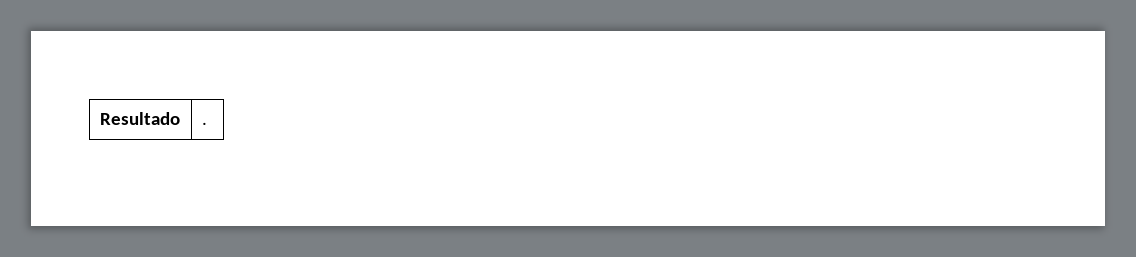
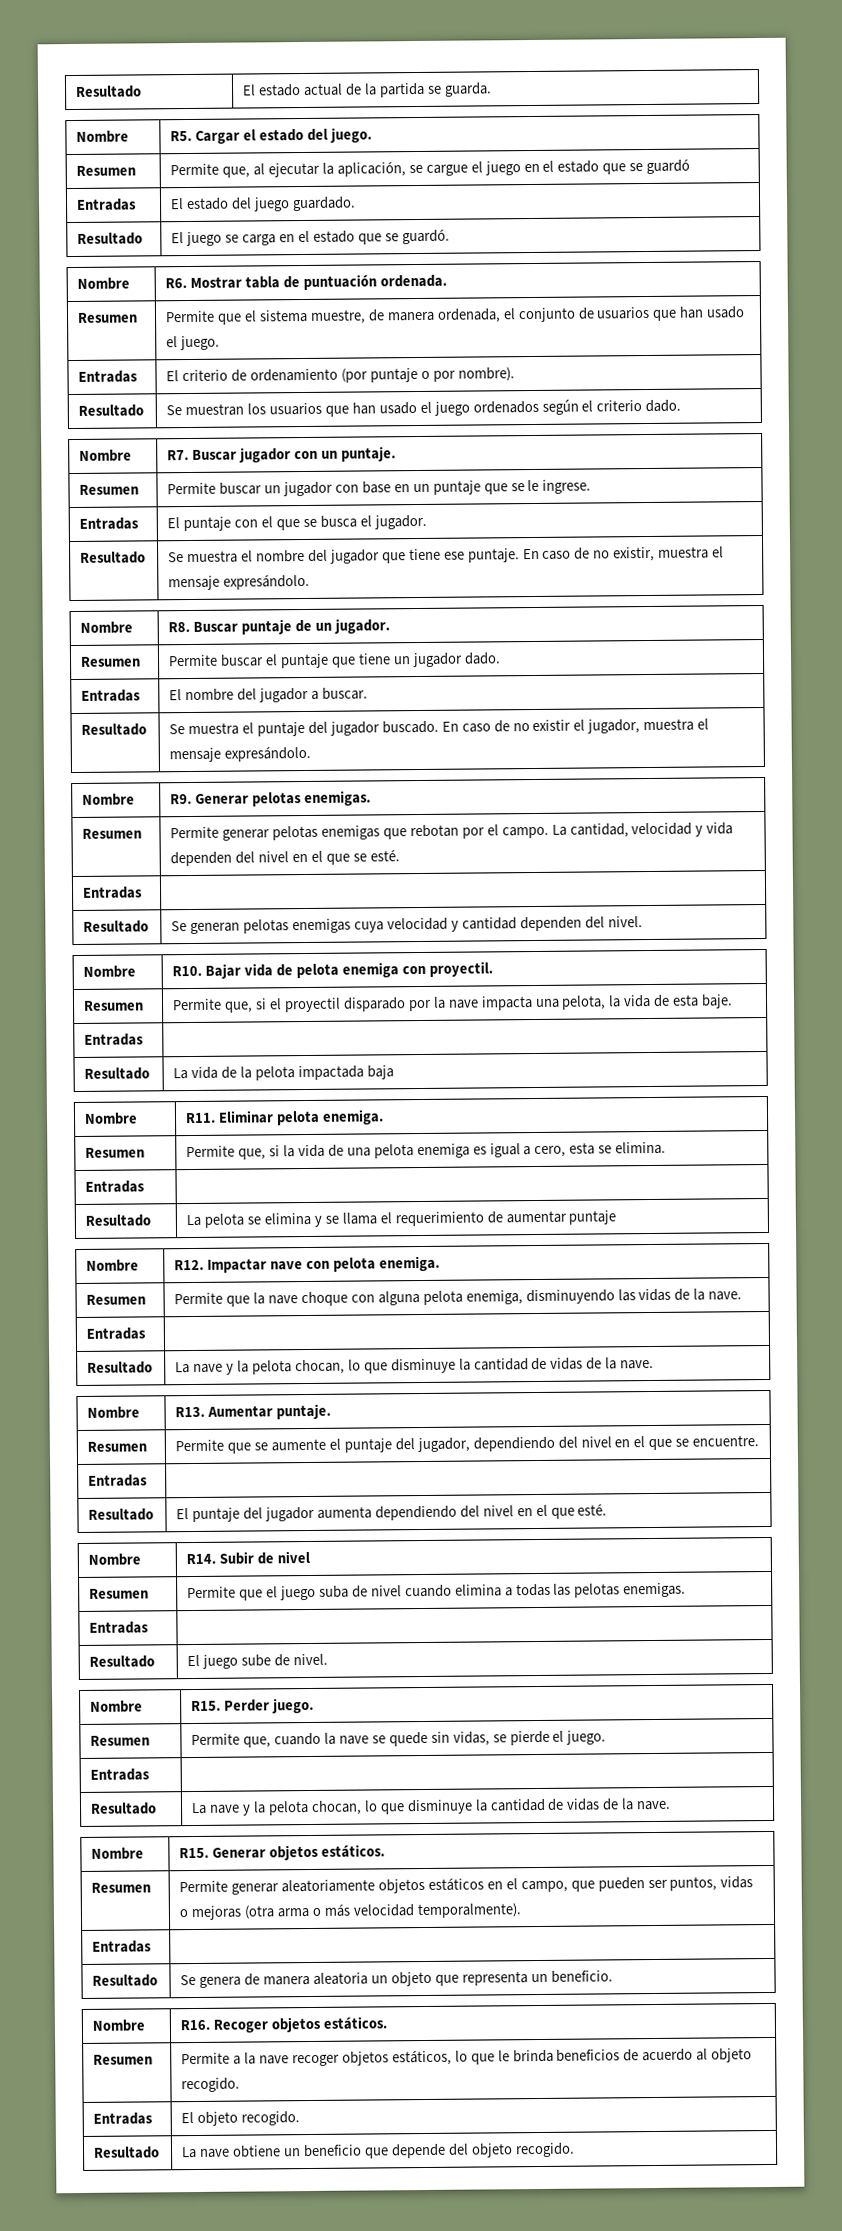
[99,112,180,125] [201,122,207,125] Resultado | . -> [76,85,143,98] [242,82,492,98] [76,130,130,143] [170,127,372,144] [76,165,137,176] [170,158,691,178] [76,198,138,211] [170,196,357,212] [77,232,144,245] [171,228,450,247] [77,277,131,290] [165,274,447,290] [77,312,139,323] [165,306,746,325] [166,335,221,351] [78,370,139,383] [166,367,515,383] [78,404,145,417] [166,399,682,417] [79,449,133,462] [167,446,396,463] [79,484,140,495] [167,479,592,497] [79,517,140,530] [167,514,427,532] [80,551,147,564] [168,546,725,564] [168,573,311,591] [80,621,134,634] [168,618,390,635] [80,656,142,667] [168,652,501,669] [81,689,142,702] [169,687,368,703] [81,723,148,736] [169,718,710,737] [169,745,312,763] [82,793,136,806] [170,790,372,807] [82,828,143,839] [170,822,734,841] [170,849,400,867] [82,886,144,899] [83,920,150,933] [171,916,643,935] [83,965,137,978] [172,961,493,979] [83,1000,145,1011] [172,994,734,1013] [84,1033,145,1046] [84,1067,151,1080] [173,1065,394,1081] [84,1112,139,1125] [185,1109,385,1126] [85,1147,146,1158] [186,1141,667,1160] [85,1180,146,1193] [85,1214,152,1227] [186,1210,617,1228] [86,1259,140,1272] [174,1255,440,1273] [86,1294,147,1305] [174,1288,743,1307] [86,1327,147,1340] [87,1361,154,1374] [175,1357,655,1375] [87,1406,141,1419] [175,1403,332,1420] [87,1441,148,1452] [175,1435,760,1454] [88,1474,149,1487] [88,1508,155,1521] [176,1503,608,1523] [88,1553,142,1566] [186,1550,311,1565] [89,1588,150,1599] [187,1582,687,1601] [89,1621,150,1634] [89,1655,156,1668] [187,1653,329,1669] [90,1700,144,1713] [191,1697,315,1714] [90,1735,151,1746] [191,1730,607,1748] [90,1768,151,1781] [90,1802,158,1815] [191,1798,672,1816] [91,1847,145,1860] [179,1844,386,1861] [91,1882,152,1893] [179,1876,754,1895] [179,1903,521,1921] [92,1940,153,1953] [92,1974,159,1987] [180,1970,613,1988] [92,2019,146,2032] [180,2016,388,2033] [93,2054,154,2065] [181,2048,753,2067] [181,2077,241,2093] [93,2112,154,2125] [181,2111,301,2126] [93,2146,161,2159] [181,2142,575,2159] Resultado | El estado actual de la partida se guarda. // Nombre | R5. Cargar el estado del juego. // Resumen | Permite que, al ejecutar la aplicación, se cargue el juego en el estado que se guardó // Entradas | El estado del juego guardado. // Resultado | El juego se carga en el estado que se guardó. // Nombre | R6. Mostrar tabla de puntuación ordenada. // Resumen | Permite que el sistema muestre, de manera ordenada, el conjunto de usuarios que han usado el juego. // Entradas | El criterio de ordenamiento (por puntaje o por nombre). // Resultado | Se muestran los usuarios que han usado el juego ordenados según el criterio dado. // Nombre | R7. Buscar jugador con un puntaje. // Resumen | Permite buscar un jugador con base en un puntaje que se le ingrese. // Entradas | El puntaje con el que se busca el jugador. // Resultado | Se muestra el nombre del jugador que tiene ese puntaje. En caso de no existir, muestra el mensaje expresándolo. // Nombre | R8. Buscar puntaje de un jugador. // Resumen | Permite buscar el puntaje que tiene un jugador dado. // Entradas | El nombre del jugador a buscar. // Resultado | Se muestra el puntaje del jugador buscado. En caso de no existir el jugador, muestra el mensaje expresándolo. // Nombre | R9. Generar pelotas enemigas. // Resumen | Permite generar pelotas enemigas que rebotan por el campo. La cantidad, velocidad y vida dependen del nivel en el que se esté. // Entradas | // Resultado | Se generan pelotas enemigas cuya velocidad y cantidad dependen del nivel. // Nombre | R10. Bajar vida de pelota enemiga con proyectil. // Resumen | Permite que, si el proyectil disparado por la nave impacta una pelota, la vida de esta baje. // Entradas | // Resultado | La vida de la pelota impactada baja // Nombre | R11. Eliminar pelota enemiga. // Resumen | Permite que, si la vida de una pelota enemiga es igual a cero, esta se elimina. // Entradas | // Resultado | La pelota se elimina y se llama el requerimiento de aumentar puntaje // Nombre | R12. Impactar nave con pelota enemiga. // Resumen | Permite que la nave choque con alguna pelota enemiga, disminuyendo las vidas de la nave. // Entradas | // Resultado | La nave y la pelota chocan, lo que disminuye la cantidad de vidas de la nave. // Nombre | R13. Aumentar puntaje. // Resumen | Permite que se aumente el puntaje del jugador, dependiendo del nivel en el que se encuentre. // Entradas | // Resultado | El puntaje del jugador aumenta dependiendo del nivel en el que esté. // Nombre | R14. Subir de nivel // Resumen | Permite que el juego suba de nivel cuando elimina a todas las pelotas enemigas. // Entradas | // Resultado | El juego sube de nivel. // Nombre | R15. Perder juego. // Resumen | Permite que, cuando la nave se quede sin vidas, se pierde el juego. // Entradas | // Resultado | La nave y la pelota chocan, lo que disminuye la cantidad de vidas de la nave. // Nombre | R15. Generar objetos estáticos. // Resumen | Permite generar aleatoriamente objetos estáticos en el campo, que pueden ser puntos, vidas o mejoras (otra arma o más velocidad temporalmente). // Entradas | // Resultado | Se genera de manera aleatoria un objeto que representa un beneficio. // Nombre | R16. Recoger objetos estáticos. // Resumen | Permite a la nave recoger objetos estáticos, lo que le brinda beneficios de acuerdo al objeto recogido. // Entradas | El objeto recogido. // Resultado | La nave obtiene un beneficio que depende del objeto recogido.

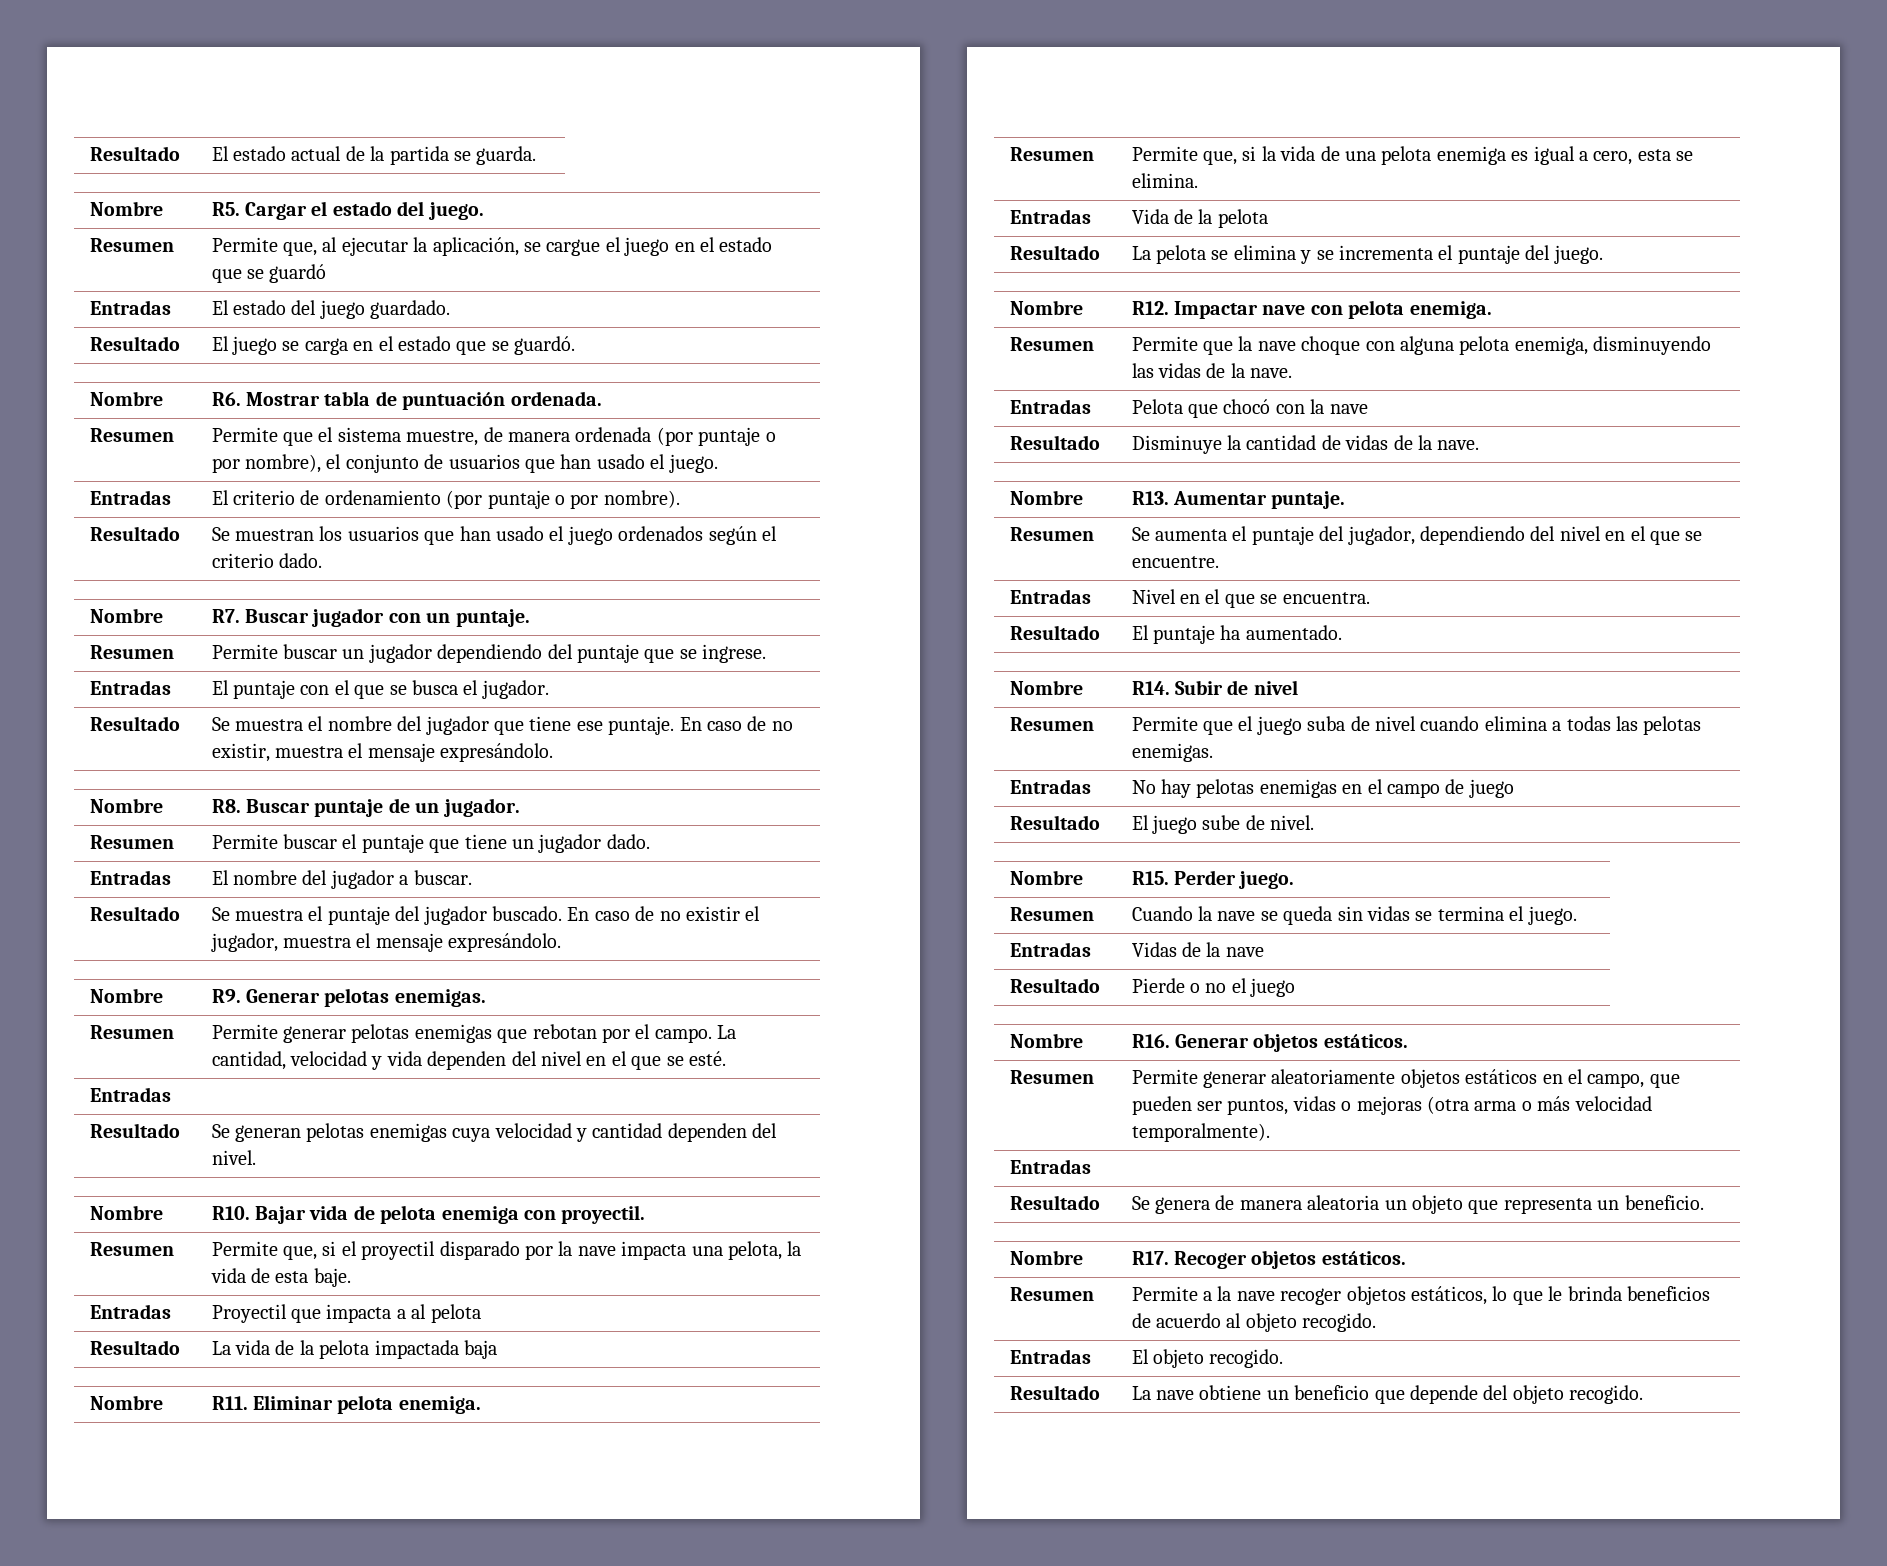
[436,308,501,323] ordenada, -> [575,427,776,446] [211,454,321,473] ordenada (por puntaje o por nombre),
[335,481,430,494] con base en un -> [437,644,573,663] dependiendo del
[527,479,540,492] le -> (697, 654) none
(145, 1039) none -> [211,1304,481,1323] Proyectil que impacta a al pelota
(146, 1186) none -> [1131,209,1268,228] Vida de la pelota
[341,1210,617,1227] llama el requerimiento de aumentar puntaje -> [1338,245,1603,264] incrementa el puntaje del juego.
[87,1361,154,1374] [175,1358,456,1375] // Resultado | La nave y la pelota chocan, lo que disminuye -> [1131,399,1368,418] [1009,435,1100,450] [1131,435,1222,454] Pelota que chocó con la nave // Resultado | Disminuye
[175,1438,327,1454] Permite que se aumente -> [1131,527,1227,541] Se aumenta
[88,1508,155,1521] [176,1503,608,1523] // Resultado | El puntaje del jugador aumenta dependiendo del nivel en el que esté. -> [1131,589,1370,608] [1009,625,1100,640] [1131,625,1342,644] Nivel en el que se encuentra. // Resultado | El puntaje ha aumentado.
(150, 1627) none -> [1131,779,1514,798] No hay pelotas enemigas en el campo de juego
[191,1730,607,1748] [90,1768,151,1781] [90,1802,158,1815] [191,1798,672,1816] [91,1847,145,1860] [179,1847,210,1859] Permite que, cuando la nave se quede sin vidas, se pierde el juego. // Entradas | // Resultado | La nave y la pelota chocan, lo que disminuye la cantidad de vidas de la nave. // Nombre | R15. -> [1131,906,1577,925] [1009,942,1091,957] [1131,942,1264,957] [1009,978,1100,993] [1131,978,1296,997] [1009,1033,1083,1048] [1131,1034,1170,1048] Cuando la nave se queda sin vidas se termina el juego. // Entradas | Vidas de la nave // Resultado | Pierde o no el juego // Nombre | R16.
[180,2019,211,2031] R16. -> [1131,1251,1169,1265] R17.

